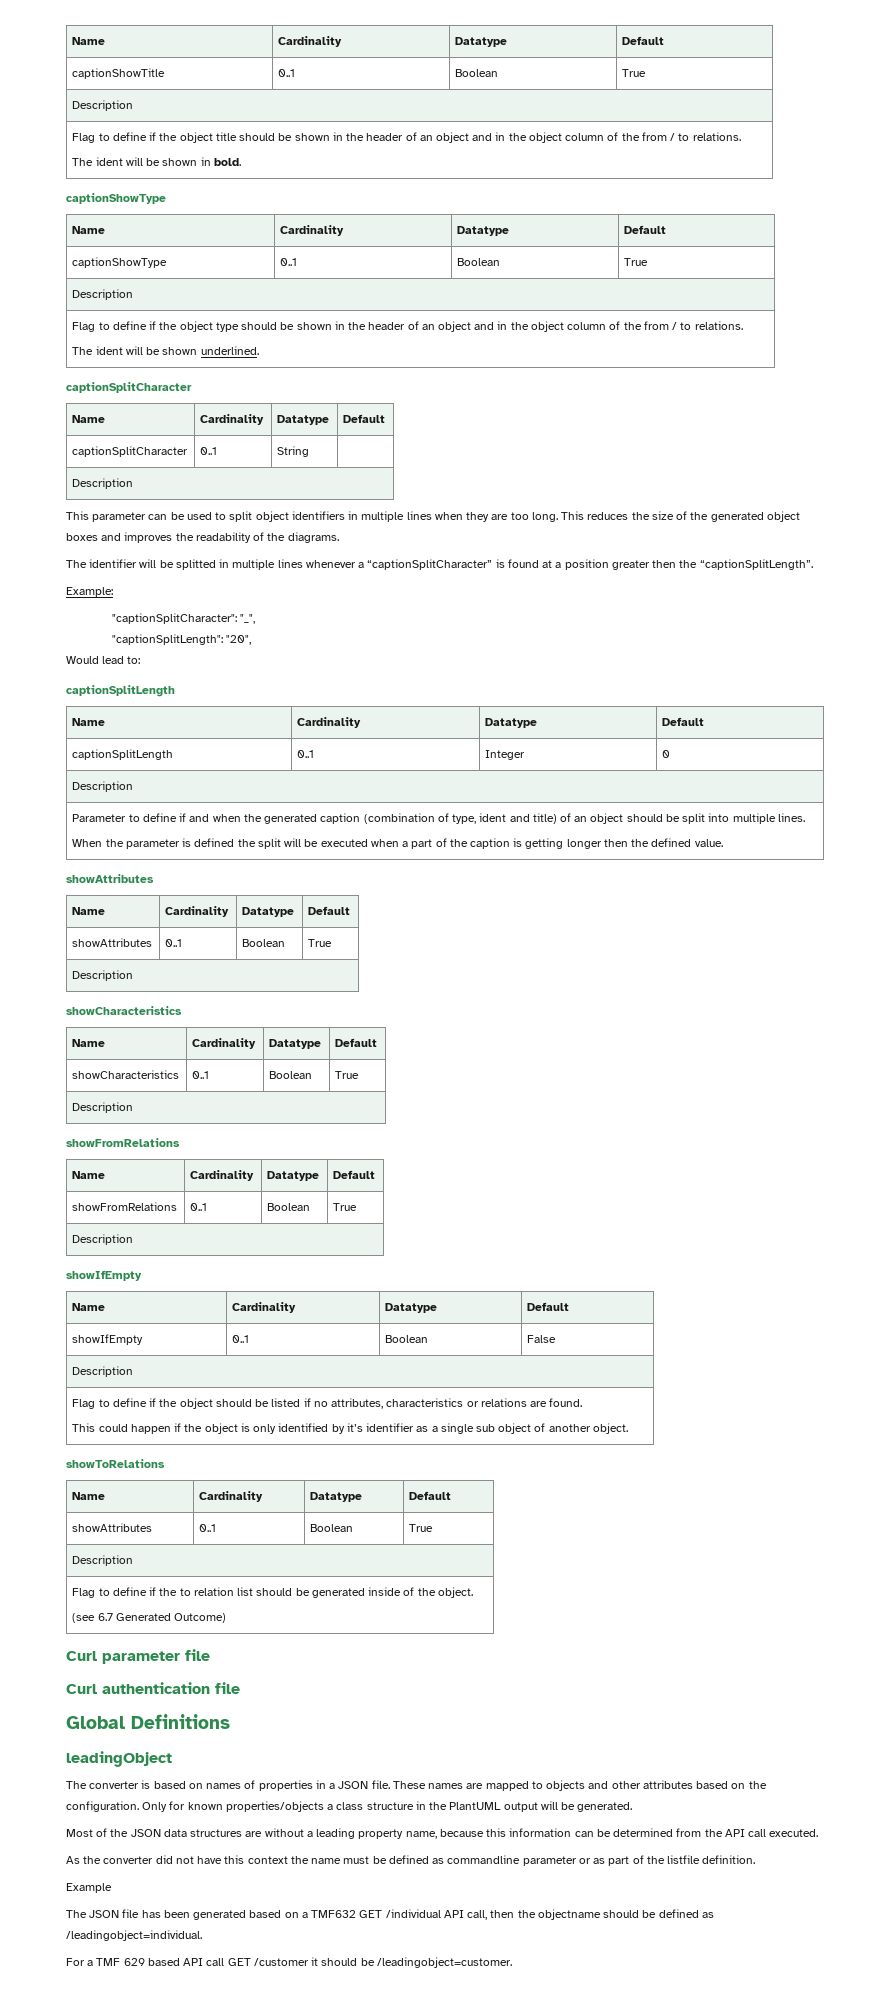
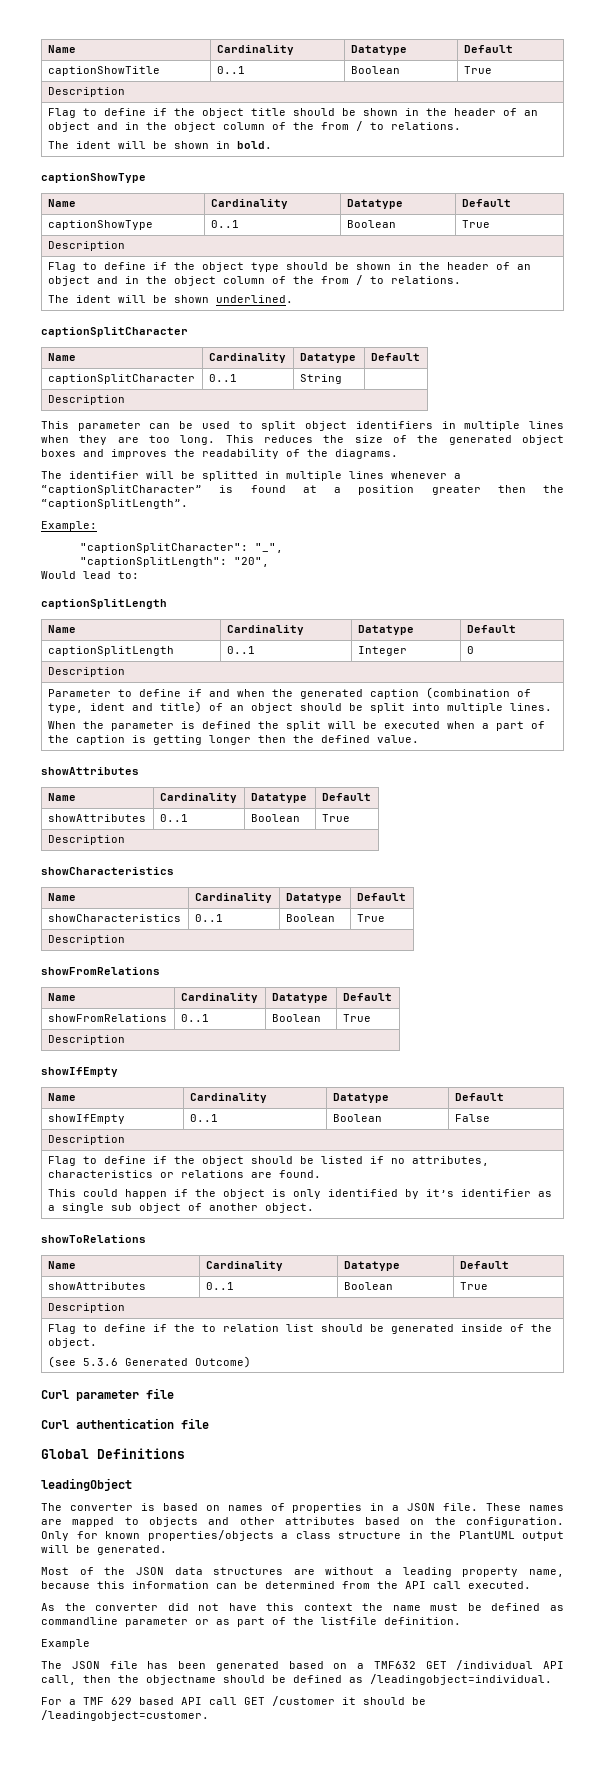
[97,1613,113,1621] 6.7 -> [82,1358,118,1366] 5.3.6

